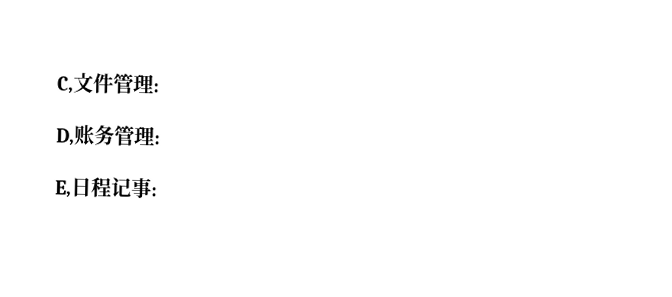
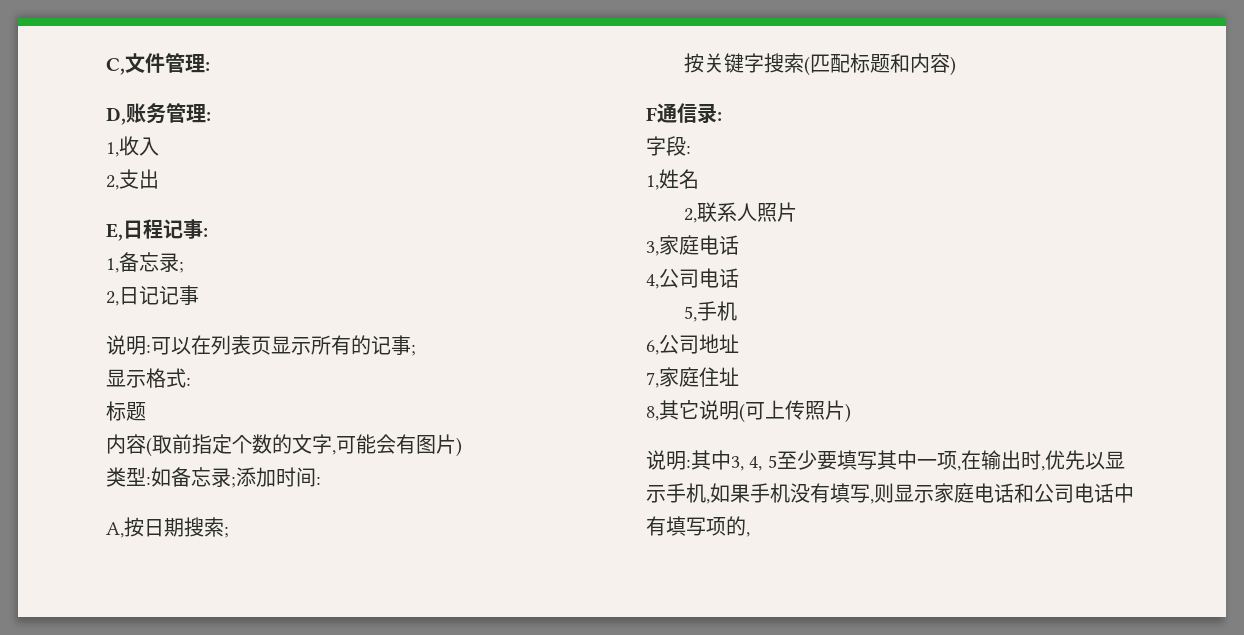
(161, 140) none -> [106,136,159,157] [106,169,159,190] // 1,收入 // 2,支出
(158, 192) none -> [106,252,184,273] [106,285,199,306] [106,335,416,356] [106,368,191,388] [106,401,146,421] [106,434,462,457] [106,467,321,488] [106,517,229,538] [684,53,957,76] [646,103,722,124] [646,136,691,156] [646,169,699,190] [684,202,798,223] [646,235,739,256] [646,268,739,289] [684,301,738,322] [646,334,739,355] [646,367,739,388] [646,400,851,423] [646,450,1125,471] [646,483,1134,504] [646,516,750,537] // 1,备忘录; // 2,日记记事 // 说明:可以在列表页显示所有的记事; // 显示格式: // 标题 // 内容(取前指定个数的文字,可能会有图片) // 类型:如备忘录;添加时间: // A,按日期搜索; // 按关键字搜索(匹配标题和内容) // F通信录: // 字段: // 1,姓名 // 2,联系人照片 // 3,家庭电话 // 4,公司电话 // 5,手机 // 6,公司地址 // 7,家庭住址 // 8,其它说明(可上传照片) // 说明:其中3, 4, 5至少要填写其中一项,在输出时,优先以显示手机,如果手机没有填写,则显示家庭电话和公司电话中有填写项的,

